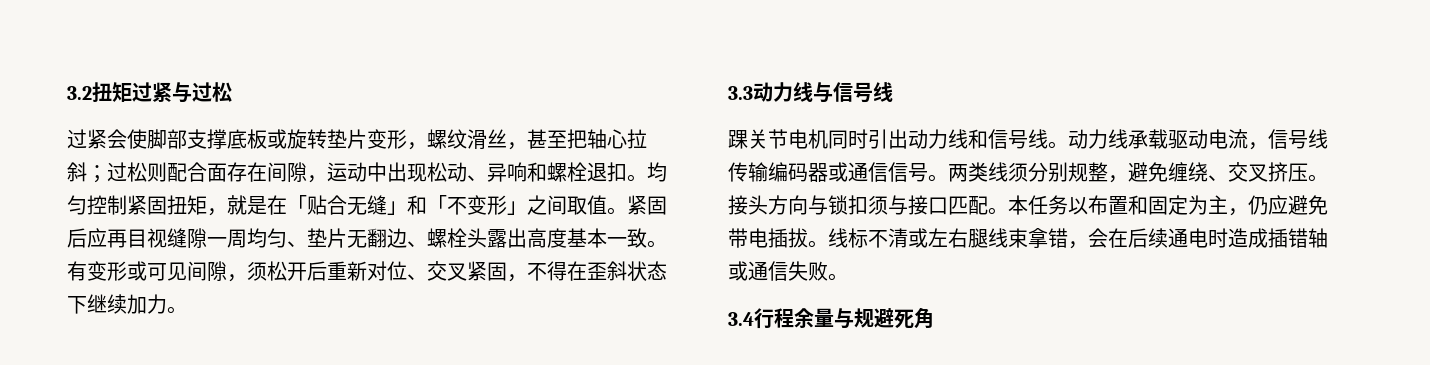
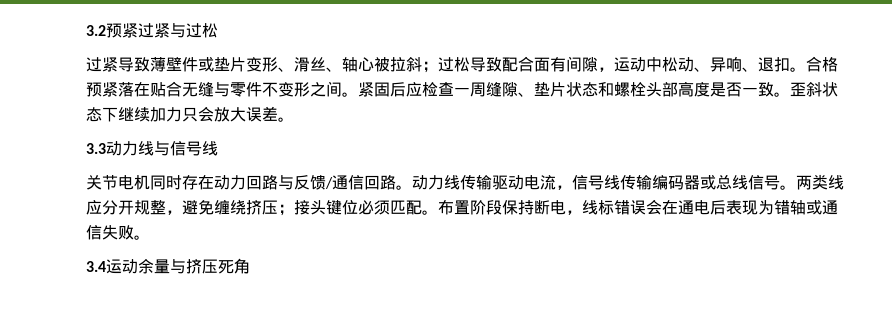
[92,82,132,102] 扭矩 -> [106,23,138,38] 预紧
[107,129,647,150] [67,162,267,183] 会使脚部支撑底板或旋转垫片变形，螺纹滑丝，甚至把轴心拉斜；过松则配合面存在 -> [118,56,566,73] 导致薄壁件或垫片变形、滑丝、轴心被拉斜；过松导致配合面有
[387,162,427,182] 出现 -> (662, 64) none
[527,162,667,182] [67,195,667,216] [67,228,667,248] [67,261,587,282] 和螺栓退扣。均匀控制紧固扭矩，就是在「贴合无缝」和「不变形」之间取值。紧固后应再目视缝隙一周均匀、垫片无翻边、螺栓头露出高度基本一致。有变形或可见间隙，须松开后重新对位、交叉紧固，不得在 -> [742,56,838,72] [86,81,790,97] 、退扣。合格预紧落在贴合无缝与零件不变形之间。紧固后应检查一周缝隙、垫片状态和螺栓头部高度是否一致。
(167, 304) none -> [182,106,278,122] 只会放大误差
[728,130,748,149] 踝 -> (218, 148) none
[868,129,1048,149] 引出动力线和信号线 -> [182,175,396,190] 存在动力回路与反馈/通信回路
[1128,129,1168,149] 承载 -> [460,175,492,190] 传输
[848,162,888,182] 通信 -> [716,175,748,190] 总线
[1008,162,1068,182] 须分别 -> [86,200,134,215] 应分开
[1208,162,1328,182] [728,195,1328,216] [728,228,1288,249] 、交叉挤压。接头方向与锁扣须与接口匹配。本任务以布置和固定为主，仍应避免带电插拔。线标不清或左右腿线束拿错，会在后续通电时造成插 -> [246,199,774,216] 挤压；接头键位必须匹配。布置阶段保持断电，线标错误会在通电后表现为
[754,308,894,329] 行程余量与规避 -> [106,258,218,274] 运动余量与挤压

